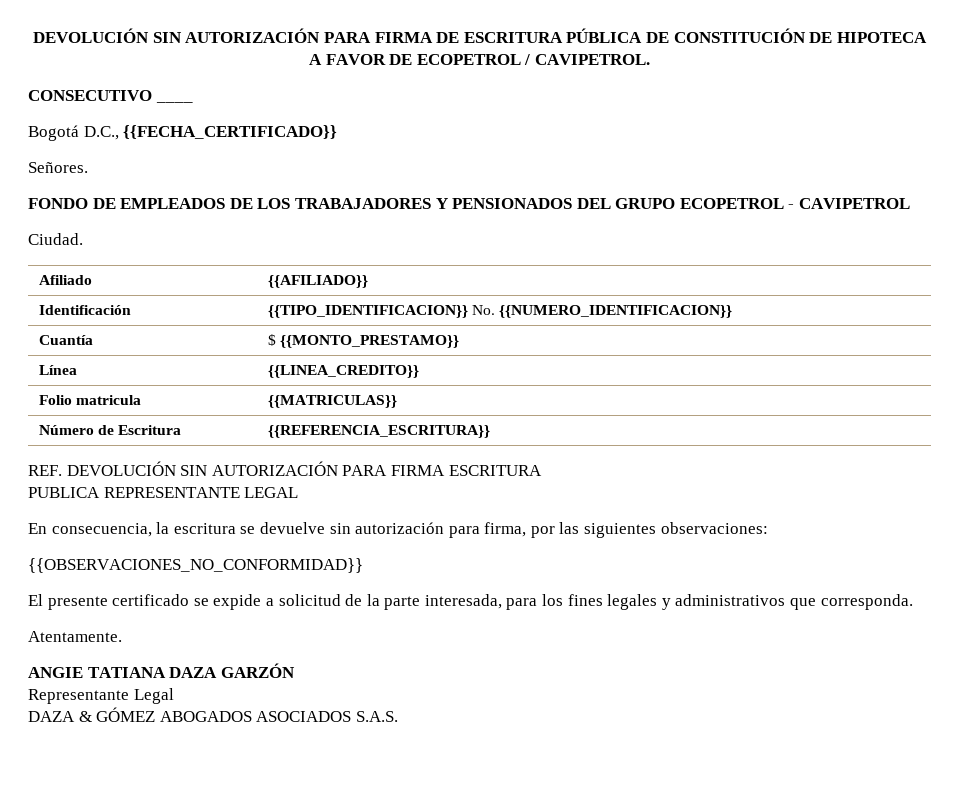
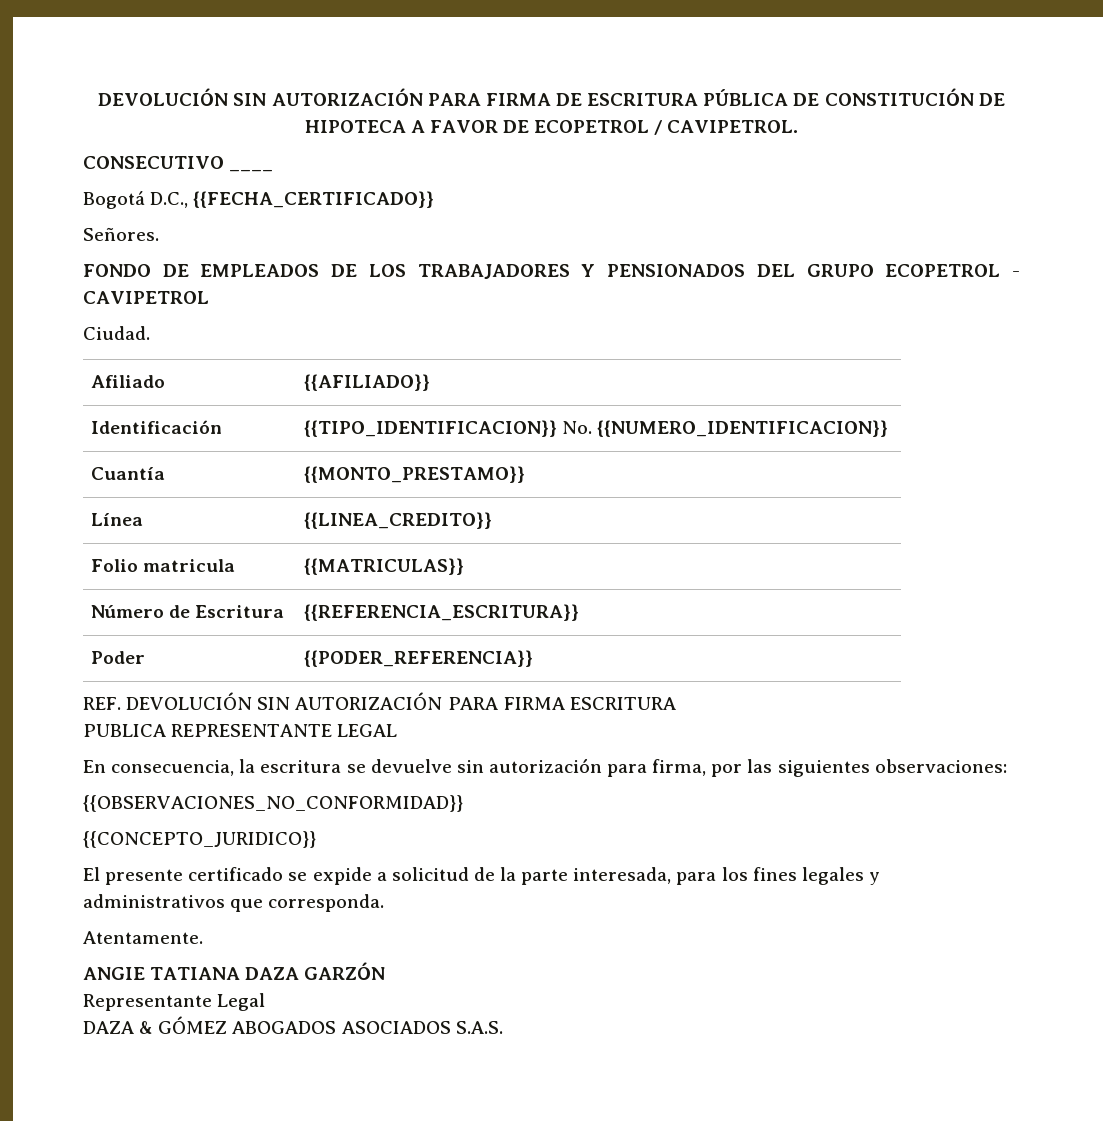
[267,334,276,346] $ -> (166, 473) none
(490, 431) none -> [91,651,146,664] [304,650,534,667] // Poder | {{PODER_REFERENCIA}}
(363, 565) none -> [83,831,316,848] // {{CONCEPTO_JURIDICO}}

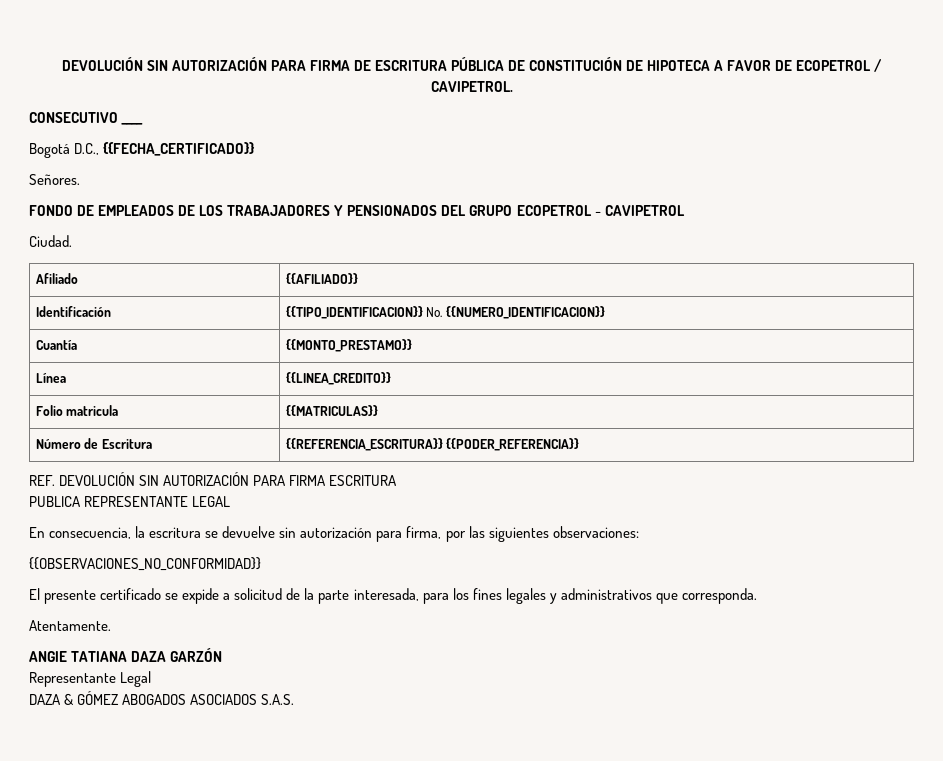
[91,651,146,664] // Poder | -> (443, 444) none
[83,831,316,848] // {{CONCEPTO_JURIDICO}} -> (261, 564) none

